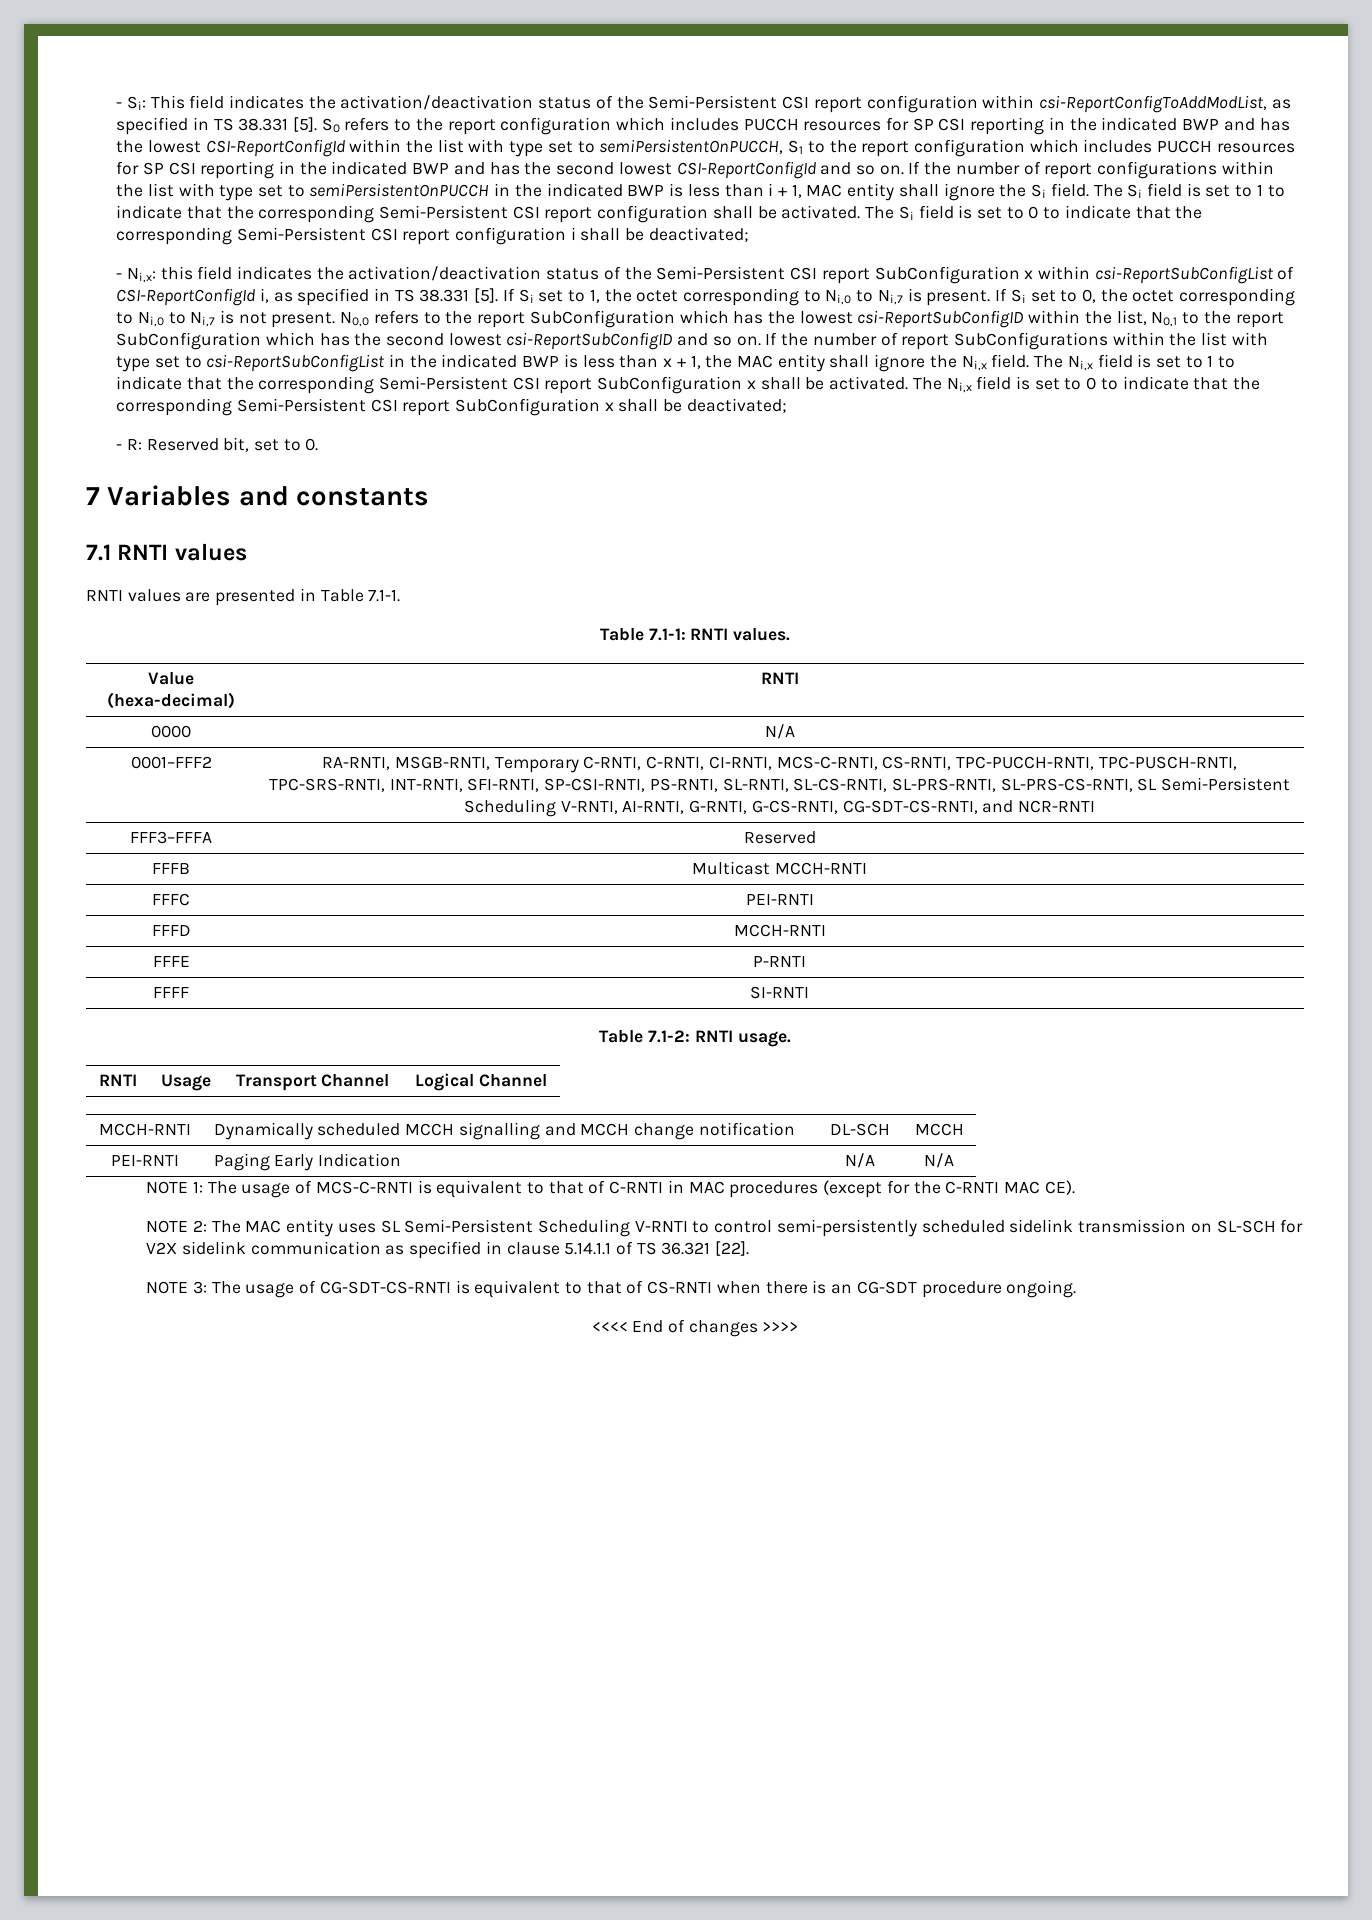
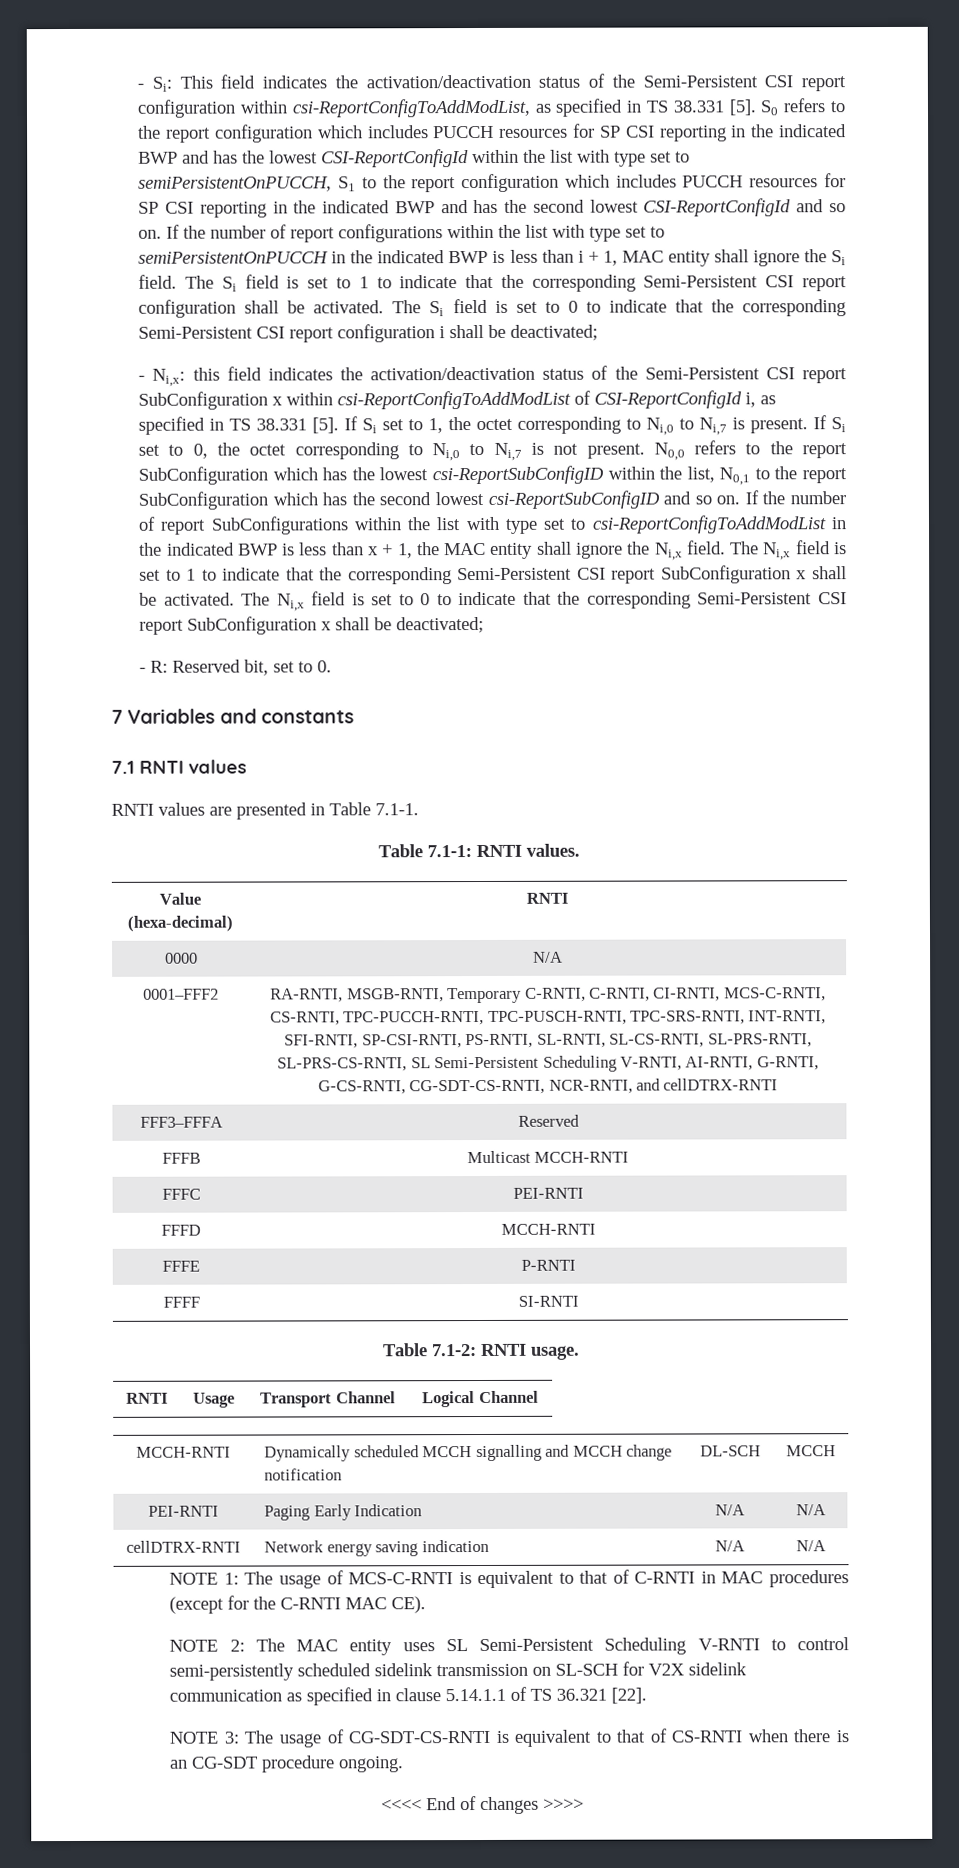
[1094,266,1274,284] csi-ReportSubConfigList -> [337,390,572,410] csi-ReportConfigToAddModList
[206,354,386,372] csi-ReportSubConfigList -> [591,515,827,534] csi-ReportConfigToAddModList
[982,800,1096,813] and NCR-RNTI -> [548,1078,779,1094] NCR-RNTI, and cellDTRX-RNTI
(954, 1160) none -> [126,1540,241,1553] [264,1539,489,1557] [715,1540,745,1552] [795,1540,826,1552] // cellDTRX-RNTI | Network energy saving indication | N/A | N/A

